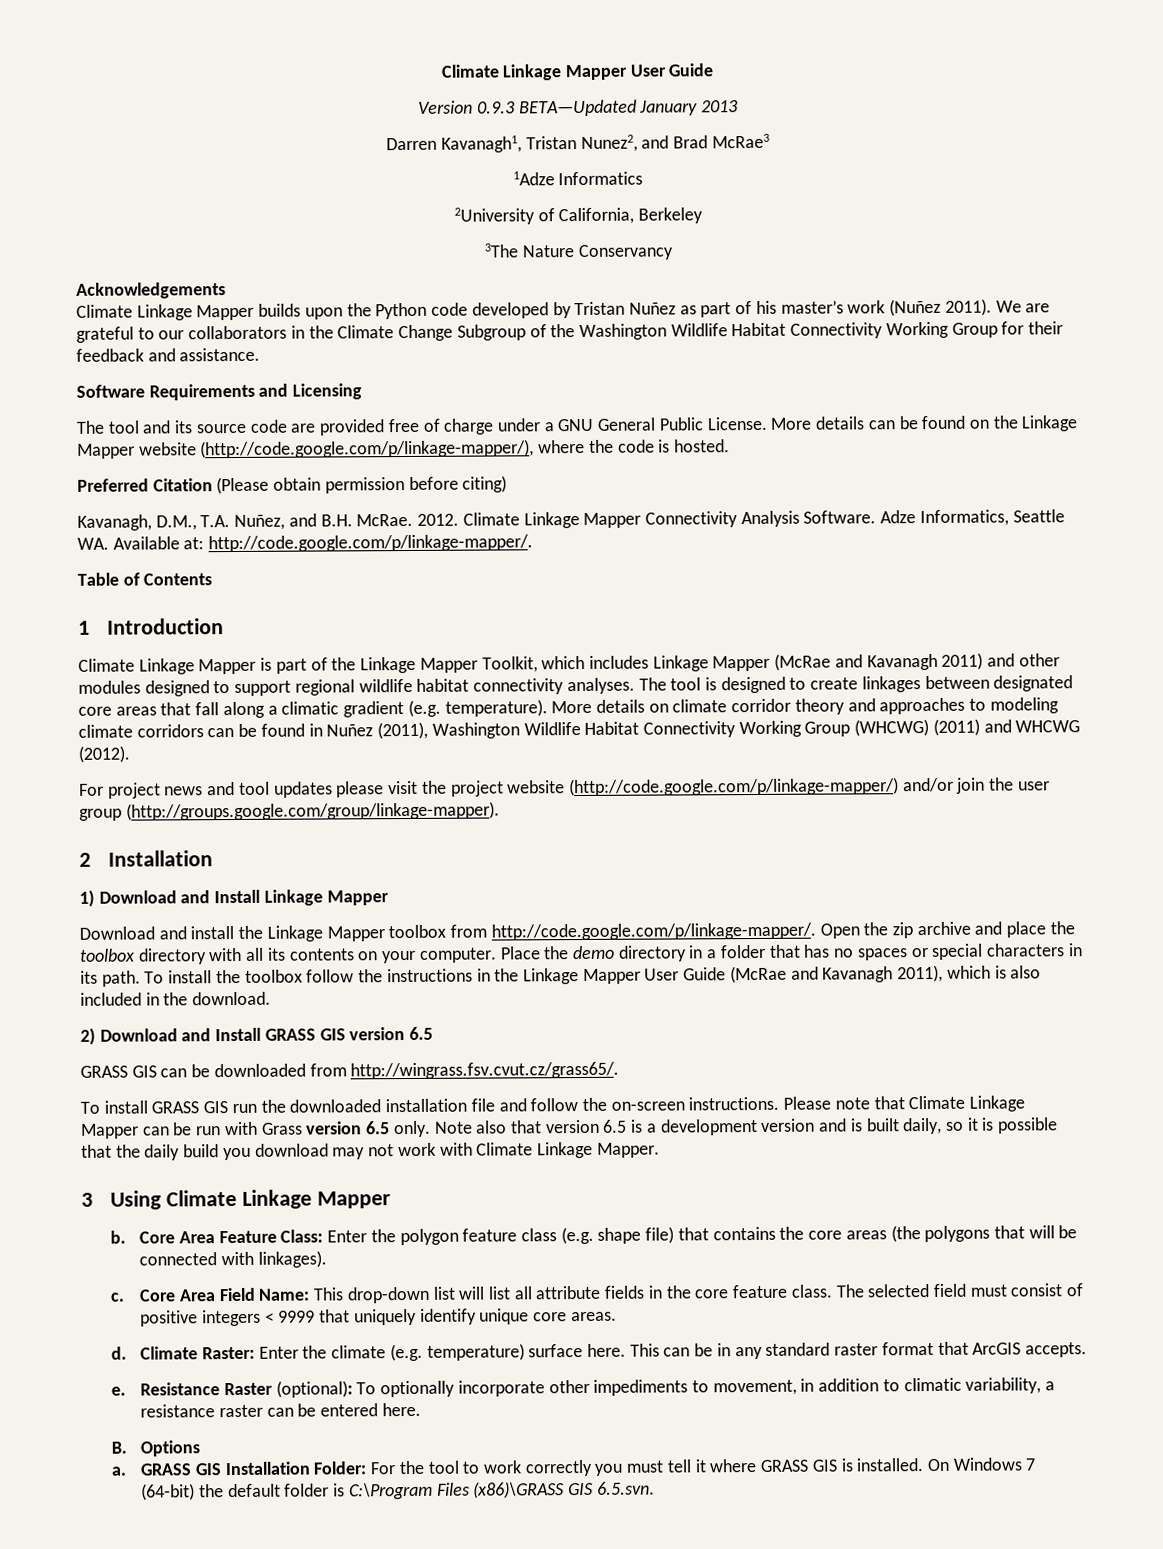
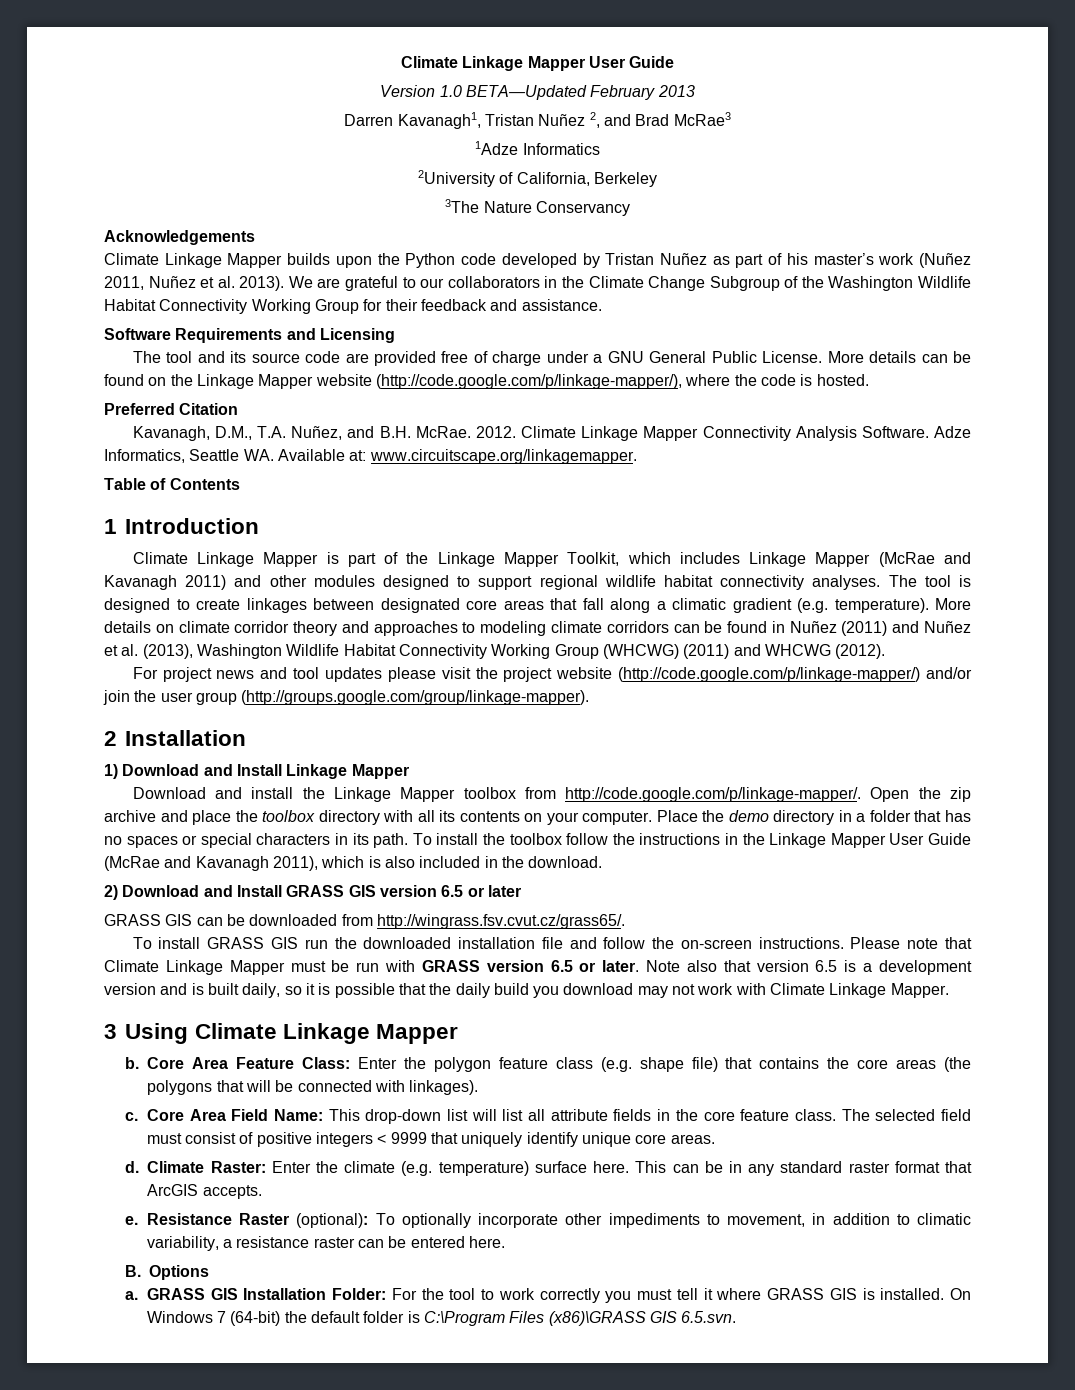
[476,99,699,117] 0.9.3 BETA—Updated January -> [439,85,656,100] 1.0 BETA—Updated February
[580,134,638,152] Nunez2, -> [538,112,600,128] Nuñez 2,
[944,298,992,316] 2011). -> [104,276,285,291] 2011, Nuñez et al. 2013).
[216,475,508,495] (Please obtain permission before citing) -> (239, 409) none
[208,534,534,553] http://code.google.com/p/linkage-mapper/. -> [369,449,637,464] www.circuitscape.org/linkagemapper.
[377,721,429,740] (2011), -> [841,621,972,636] [104,644,193,659] (2011) and Nuñez et al. (2013),
(434, 1033) none -> [467,885,521,897] or later
[142,1126,170,1136] can -> [290,961,326,972] must
[261,1120,431,1138] Grass version 6.5 only. -> [421,960,640,972] GRASS version 6.5 or later.

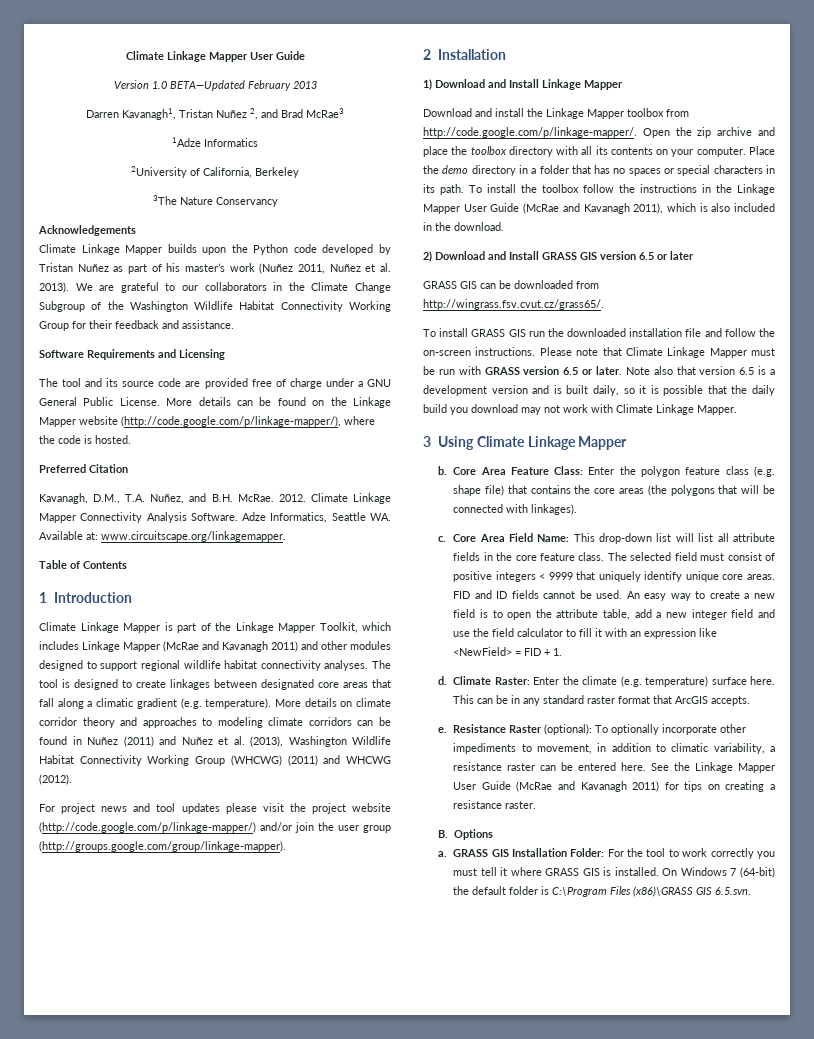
(715, 1139) none -> [453,590,775,601] [453,609,776,620] [453,628,718,639] [453,647,563,656] FID and ID fields cannot be used. An easy way to create a new field is to open the attribute table, add a new integer field and use the field calculator to fill it with an expression like <NewField> = FID + 1.
(506, 1242) none -> [651,762,775,773] [453,781,775,792] [453,800,537,809] See the Linkage Mapper User Guide (McRae and Kavanagh 2011) for tips on creating a resistance raster.

